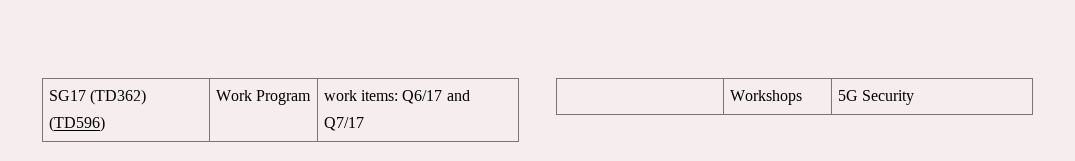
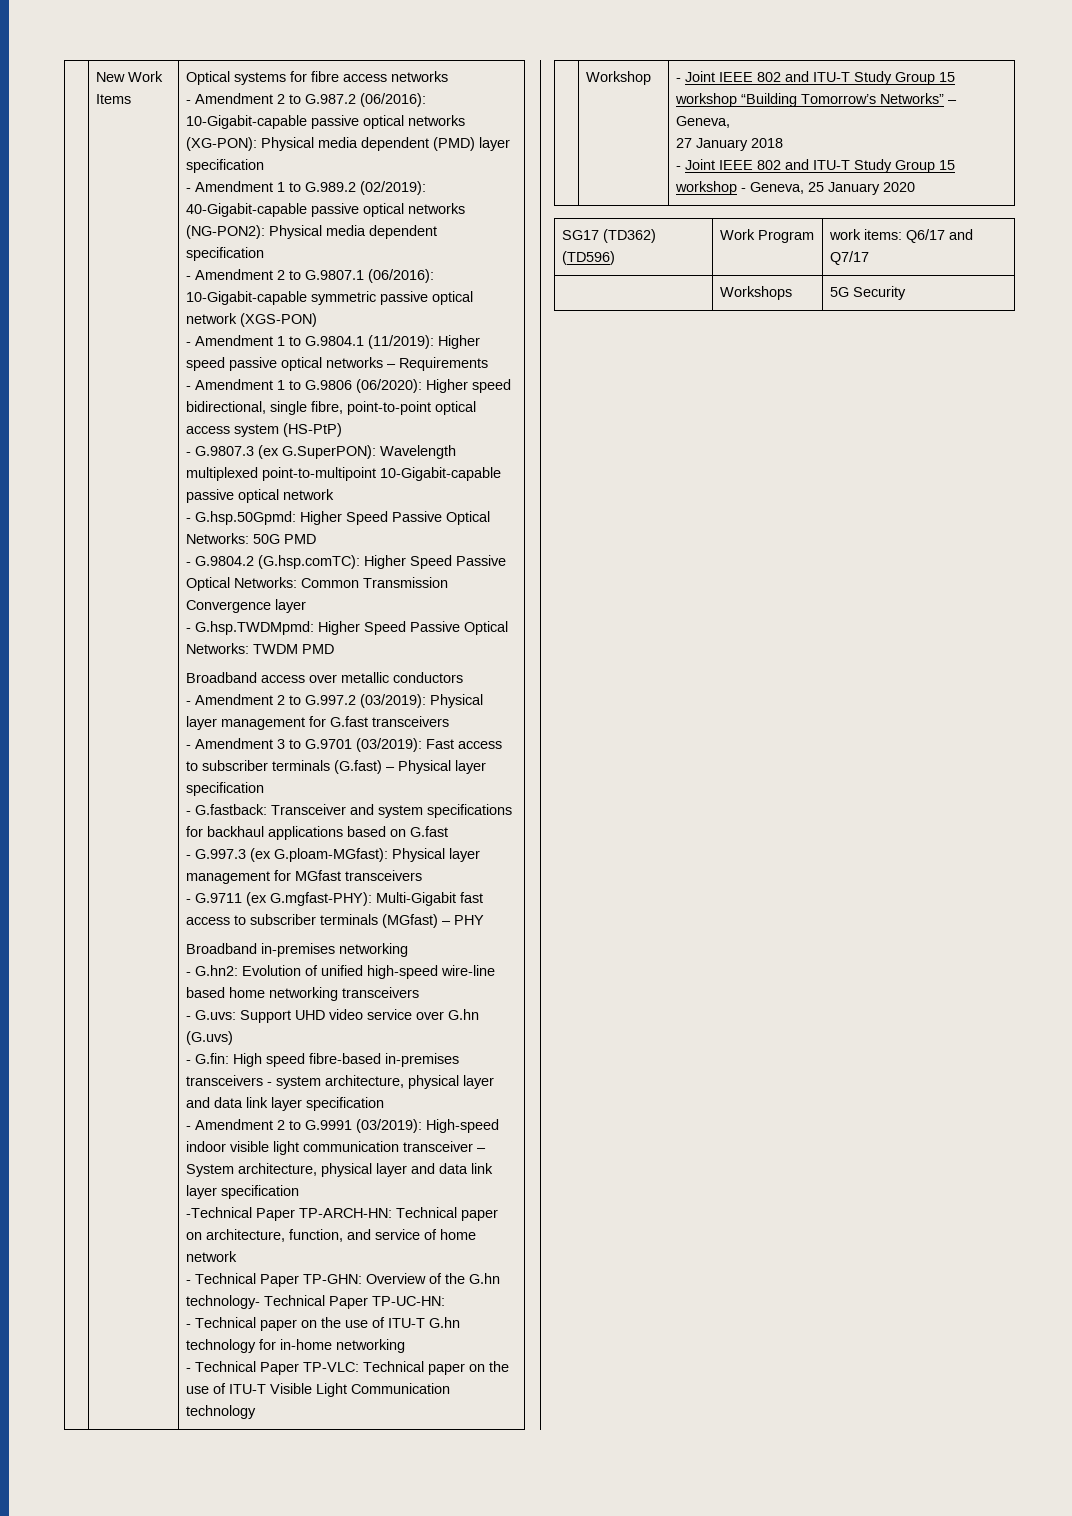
(48, 95) none -> [96,71,164,82] [96,94,132,104] [186,71,449,85] [186,93,427,107] [186,115,466,129] [186,137,511,151] [186,159,265,173] [186,181,427,195] [186,203,466,217] [186,225,438,239] [186,247,265,261] [186,269,435,283] [186,291,474,305] [186,313,318,327] [186,335,481,349] [186,357,489,371] [186,379,512,393] [186,401,477,415] [186,423,343,437] [186,445,457,459] [186,467,502,481] [186,489,335,503] [186,511,491,525] [186,533,317,544] [186,555,507,569] [186,577,449,591] [186,599,307,613] [186,621,509,635] [186,643,335,654] [186,672,464,683] [186,694,484,708] [186,716,450,730] [186,738,503,752] [186,760,487,774] [186,782,265,796] [186,804,513,818] [186,826,449,840] [186,848,481,862] [186,870,423,884] [186,892,484,906] [186,914,485,928] [186,943,409,957] [186,965,496,979] [186,987,420,1001] [186,1009,480,1023] [186,1031,234,1045] [186,1053,460,1067] [186,1075,495,1089] [186,1097,385,1111] [186,1119,500,1133] [186,1141,487,1155] [186,1163,494,1177] [186,1185,300,1199] [186,1207,499,1221] [186,1229,477,1242] [186,1251,238,1262] [186,1273,501,1287] [186,1295,446,1309] [186,1317,461,1331] [186,1339,406,1353] [186,1361,510,1375] [186,1383,451,1397] [186,1405,257,1419] [586,71,652,85] [676,71,956,85] [675,93,958,107] [676,116,731,128] [676,138,784,151] [676,159,956,173] [675,181,916,195] | New Work Items | Optical systems for fibre access networks // - Amendment 2 to G.987.2 (06/2016): 10-Gigabit-capable passive optical networks (XG-PON): Physical media dependent (PMD) layer specification // - Amendment 1 to G.989.2 (02/2019): 40-Gigabit-capable passive optical networks (NG-PON2): Physical media dependent specification // - Amendment 2 to G.9807.1 (06/2016): 10-Gigabit-capable symmetric passive optical network (XGS-PON) // - Amendment 1 to G.9804.1 (11/2019): Higher speed passive optical networks – Requirements // - Amendment 1 to G.9806 (06/2020): Higher speed bidirectional, single fibre, point-to-point optical access system (HS-PtP) // - G.9807.3 (ex G.SuperPON): Wavelength multiplexed point-to-multipoint 10-Gigabit-capable passive optical network // - G.hsp.50Gpmd: Higher Speed Passive Optical Networks: 50G PMD // - G.9804.2 (G.hsp.comTC): Higher Speed Passive Optical Networks: Common Transmission Convergence layer // - G.hsp.TWDMpmd: Higher Speed Passive Optical Networks: TWDM PMD // Broadband access over metallic conductors // - Amendment 2 to G.997.2 (03/2019): Physical layer management for G.fast transceivers // - Amendment 3 to G.9701 (03/2019): Fast access to subscriber terminals (G.fast) – Physical layer specification // - G.fastback: Transceiver and system specifications for backhaul applications based on G.fast // - G.997.3 (ex G.ploam-MGfast): Physical layer management for MGfast transceivers // - G.9711 (ex G.mgfast-PHY): Multi-Gigabit fast access to subscriber terminals (MGfast) – PHY // Broadband in-premises networking // - G.hn2: Evolution of unified high-speed wire-line based home networking transceivers // - G.uvs: Support UHD video service over G.hn (G.uvs) // - G.fin: High speed fibre-based in-premises transceivers - system architecture, physical layer and data link layer specification // - Amendment 2 to G.9991 (03/2019): High-speed indoor visible light communication transceiver – System architecture, physical layer and data link layer specification // -Technical Paper TP-ARCH-HN: Technical paper on architecture, function, and service of home network // - Technical Paper TP-GHN: Overview of the G.hn technology- Technical Paper TP-UC-HN: // - Technical paper on the use of ITU-T G.hn technology for in-home networking // - Technical Paper TP-VLC: Technical paper on the use of ITU-T Visible Light Communication technology // | Workshop | - Joint IEEE 802 and ITU-T Study Group 15 workshop “Building Tomorrow’s Networks” – Geneva, // 27 January 2018 // - Joint IEEE 802 and ITU-T Study Group 15 workshop - Geneva, 25 January 2020 //

